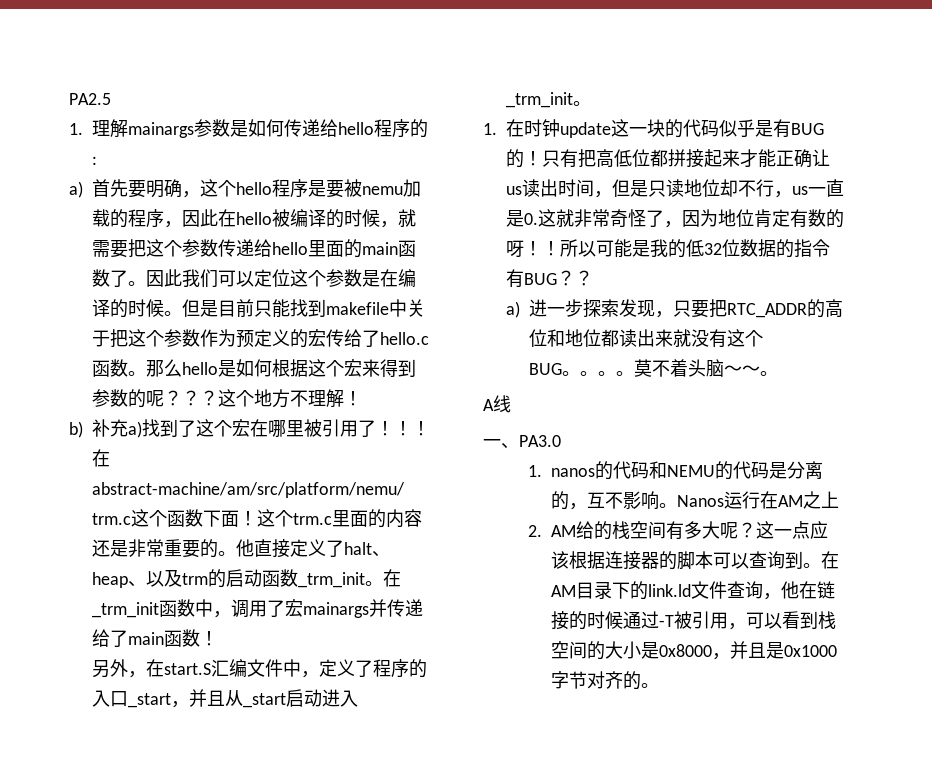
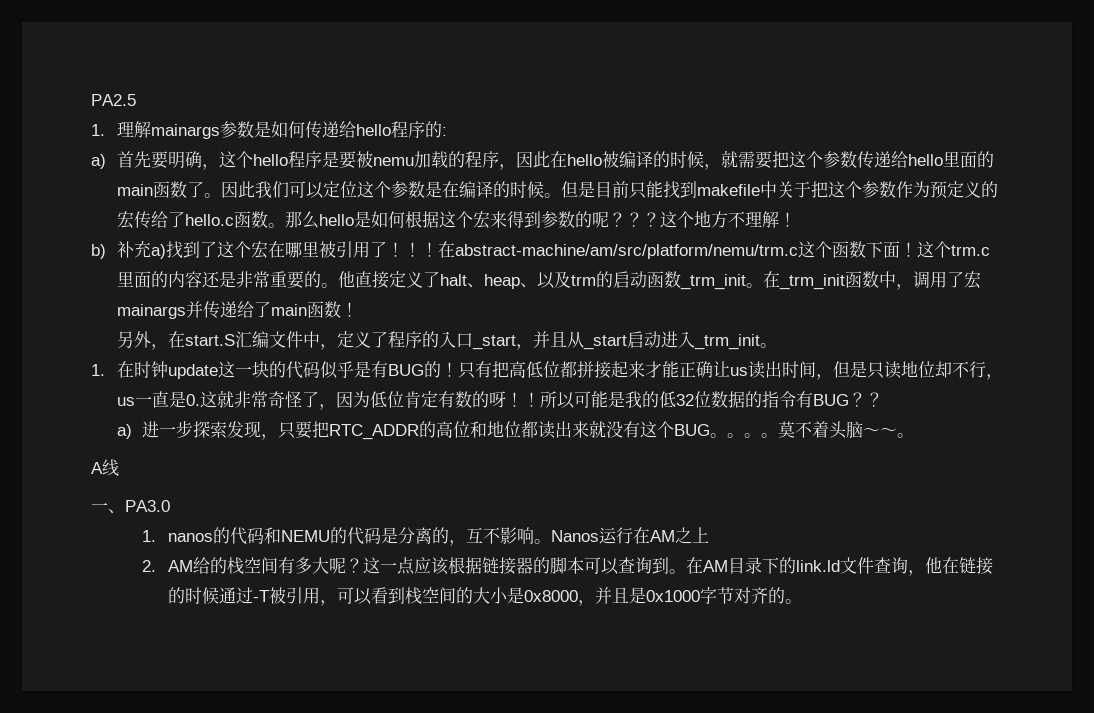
[718,209,736,227] 地 -> [369,391,387,408] 低
[605,551,624,569] 连 -> [481,557,499,574] 链

